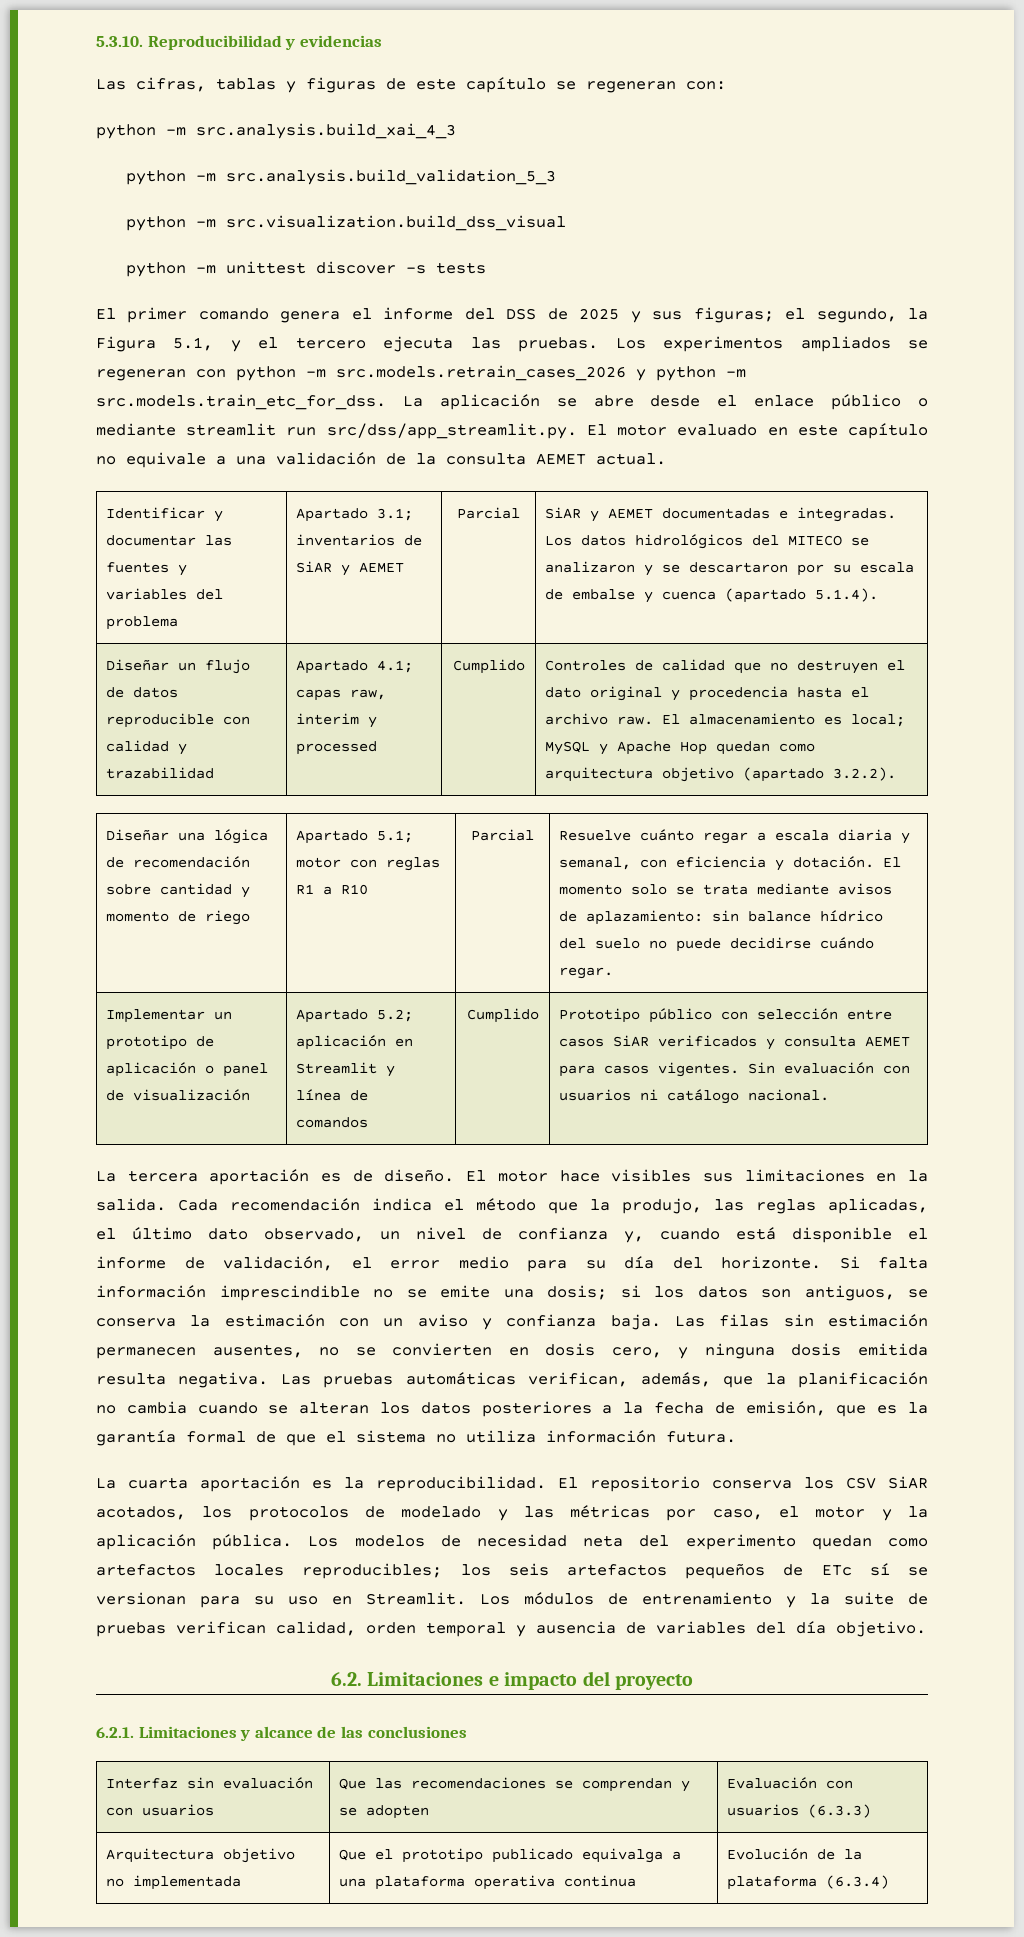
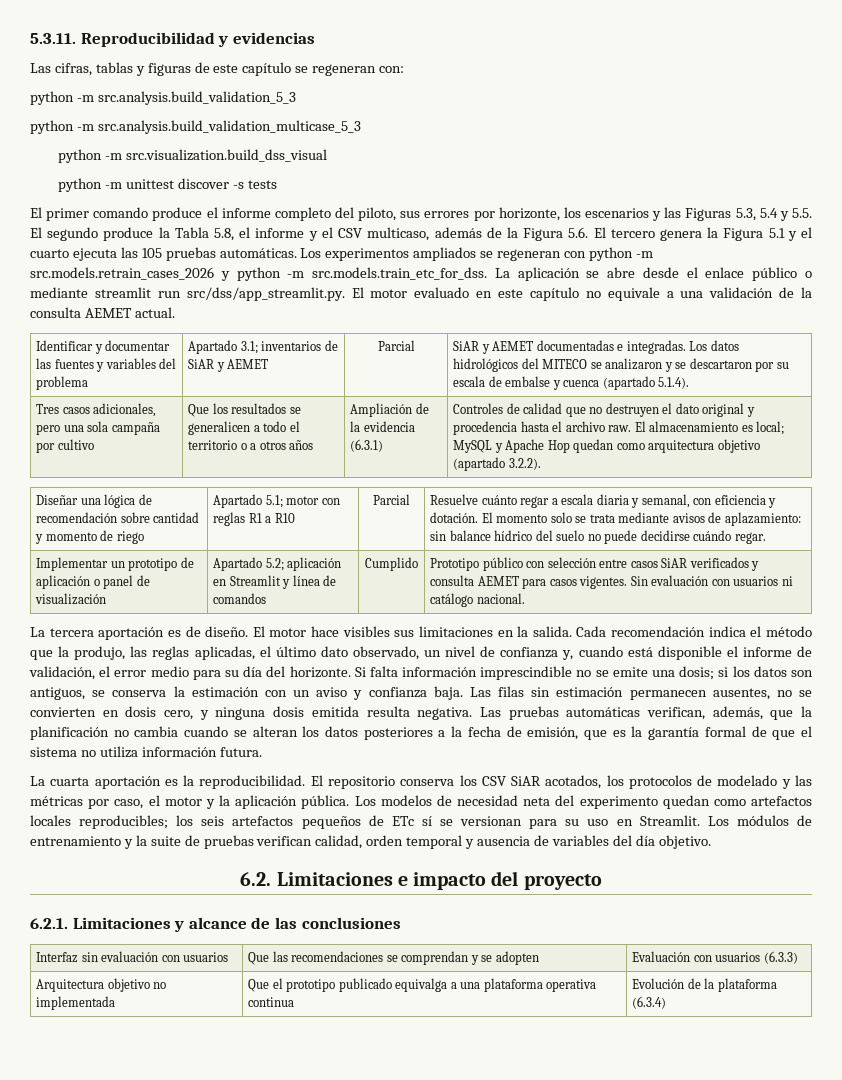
[96,36,143,47] 5.3.10. -> [30,33,76,44] 5.3.11.
[196,123,456,139] [125,169,556,185] src.analysis.build_xai_4_3 // python -m src.analysis.build_validation_5_3 -> [97,91,296,105] [30,120,361,134] src.analysis.build_validation_5_3 // python -m src.analysis.build_validation_multicase_5_3
[280,307,928,323] [96,336,366,352] genera el informe del DSS de 2025 y sus figuras; el segundo, la Figura 5.1, y el tercero -> [152,207,812,221] [30,227,813,241] [30,249,69,258] produce el informe completo del piloto, sus errores por horizonte, los escenarios y las Figuras 5.3, 5.4 y 5.5. El segundo produce la Tabla 5.8, el informe y el CSV multicaso, además de la Figura 5.6. El tercero genera la Figura 5.1 y el cuarto
[518,337,599,352] pruebas. -> [141,247,297,261] 105 pruebas automáticas.
[106,659,251,674] [106,687,179,698] [106,713,251,728] [106,740,188,755] [106,767,215,779] [296,660,414,674] [296,689,387,701] [296,713,378,728] [296,741,378,755] [452,659,525,674] Diseñar un flujo de datos reproducible con calidad y trazabilidad | Apartado 4.1; capas raw, interim y processed | Cumplido -> [36,403,157,417] [36,421,160,435] [36,439,94,453] [188,403,301,417] [188,421,300,435] [188,440,314,450] [350,403,429,417] [350,421,415,432] [350,439,384,452] Tres casos adicionales, pero una sola campaña por cultivo | Que los resultados se generalicen a todo el territorio o a otros años | Ampliación de la evidencia (6.3.1)

